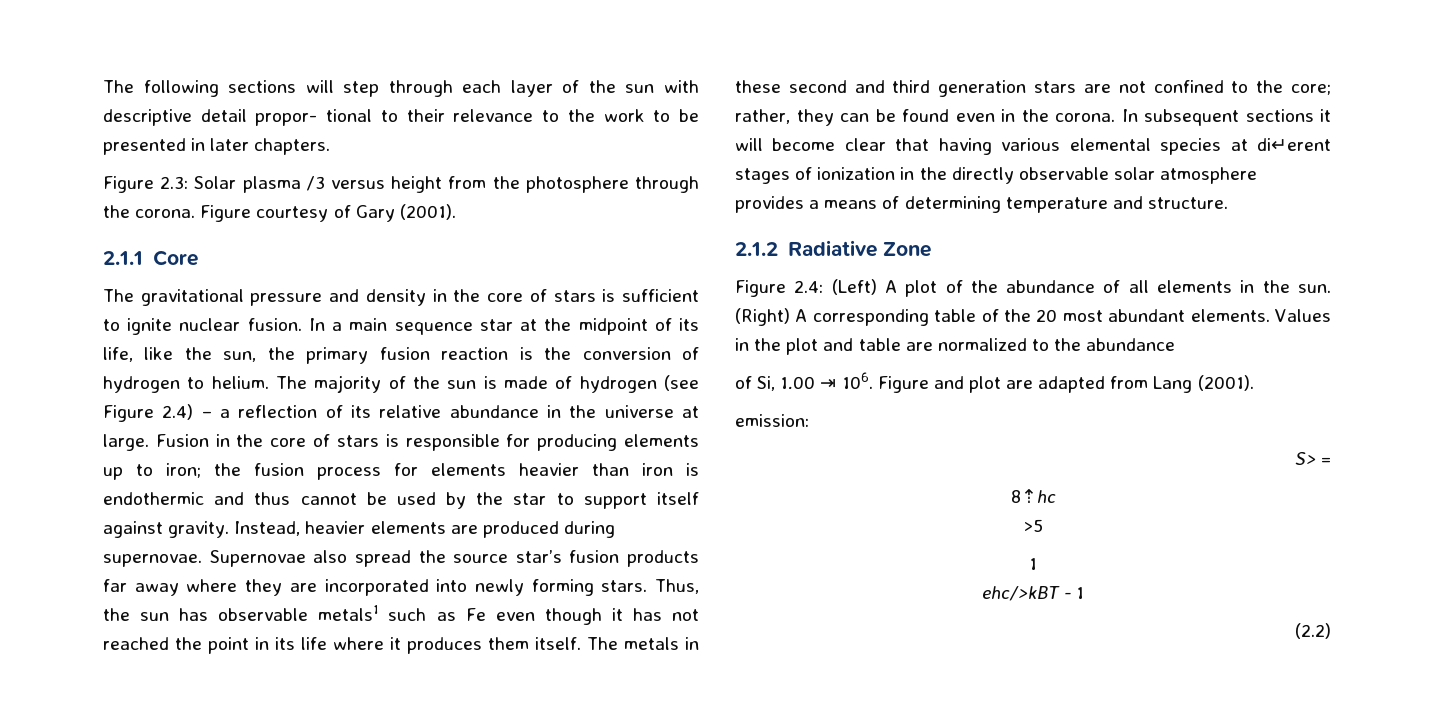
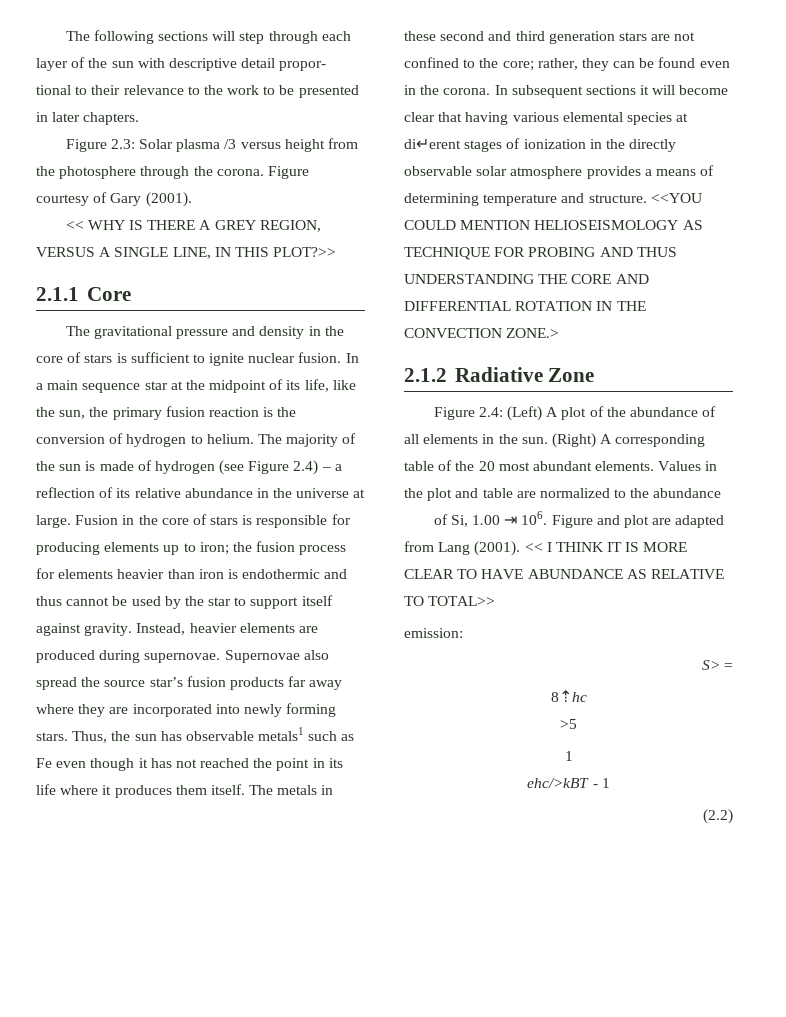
(456, 212) none -> [65,220,321,232] [36,247,337,259] // << WHY IS THERE A GREY REGION, VERSUS A SINGLE LINE, IN THIS PLOT?>>
(1228, 203) none -> [650,193,702,203] [404,220,703,230] [404,247,677,260] [404,274,649,284] [404,301,646,311] [404,328,560,338] <<YOU COULD MENTION HELIOSEISMOLOGY AS TECHNIQUE FOR PROBING AND THUS UNDERSTANDING THE CORE AND DIFFERENTIAL ROTATION IN THE CONVECTION ZONE.>
(1254, 383) none -> [524,542,688,552] [404,569,724,579] [404,596,496,606] << I THINK IT IS MORE CLEAR TO HAVE ABUNDANCE AS RELATIVE TO TOTAL>>

